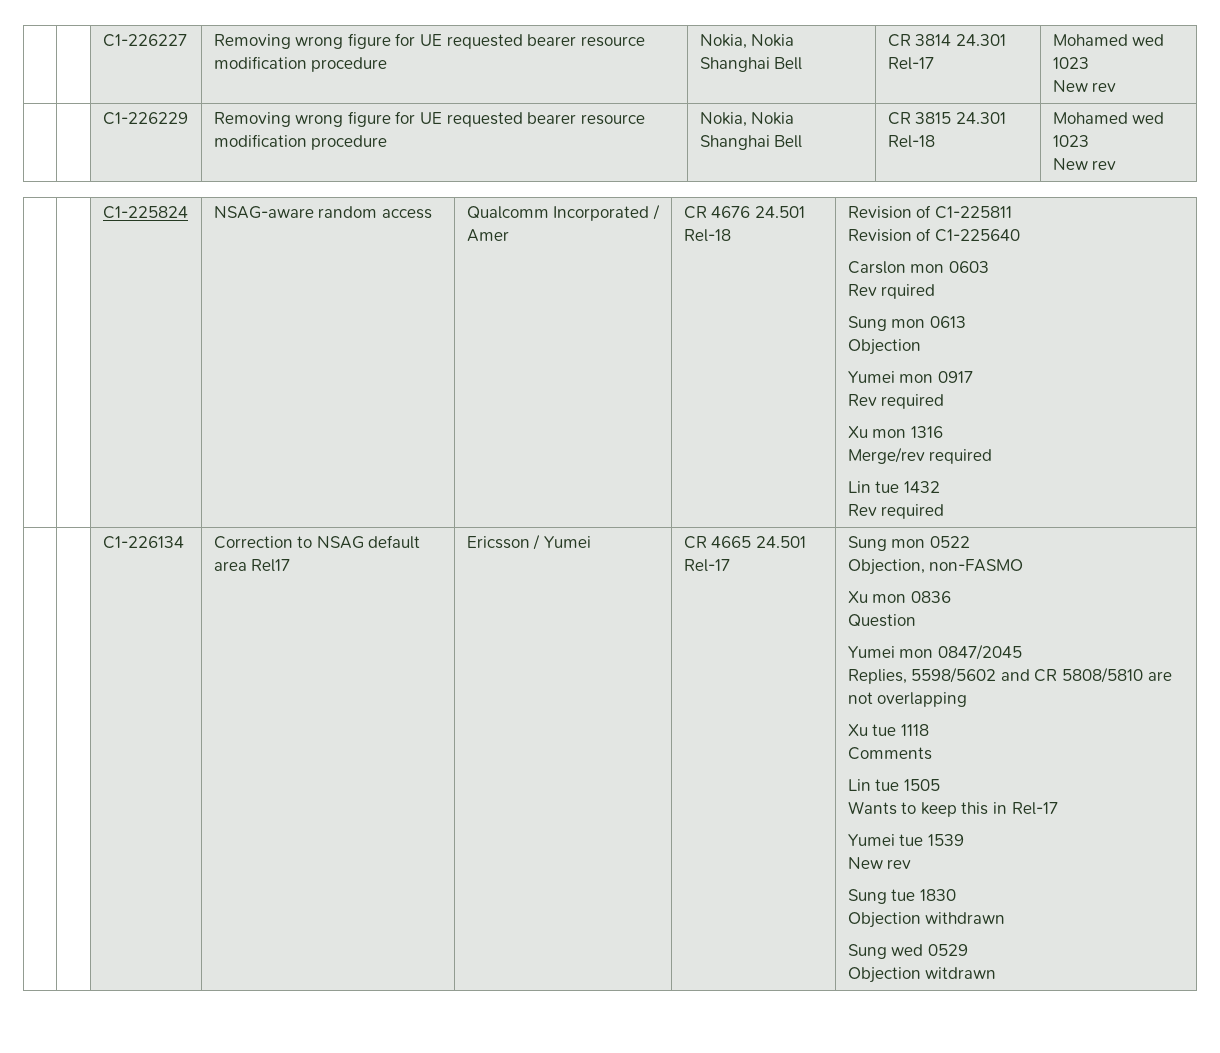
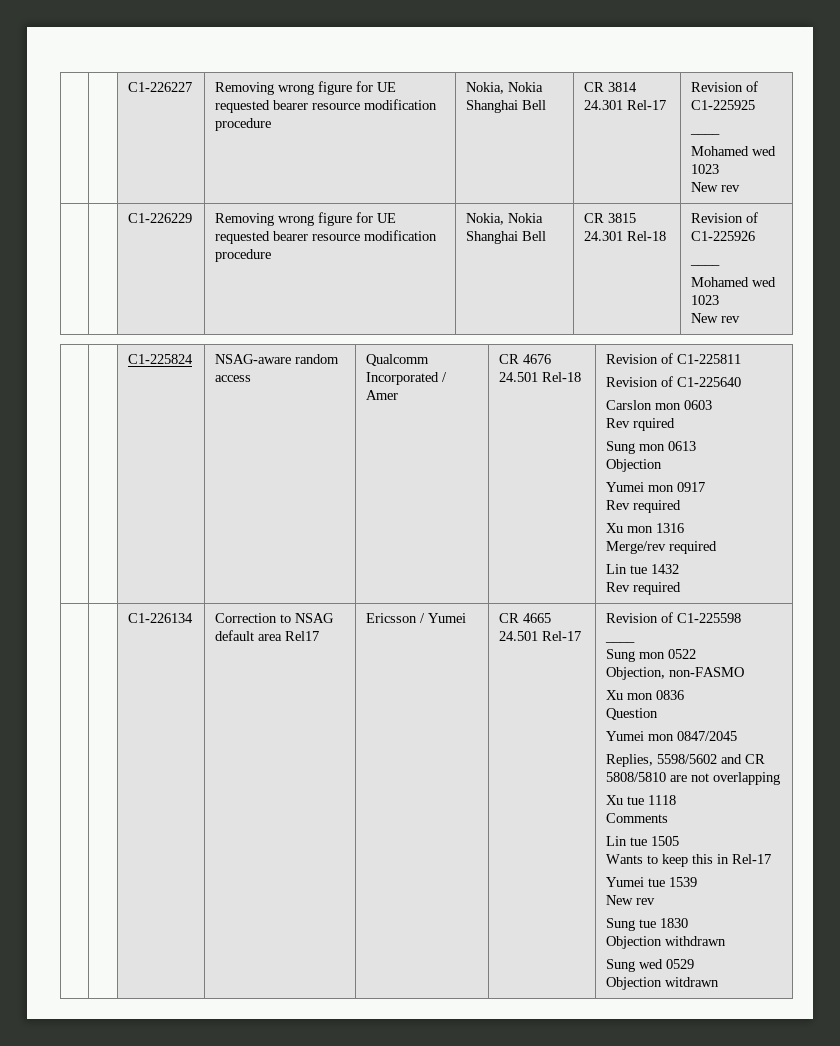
(934, 63) none -> [690,81,758,92] [690,100,755,110] [689,133,720,135] Revision of C1-225925 // ____ //
(935, 141) none -> [690,212,758,223] [690,231,755,241] [689,264,720,266] Revision of C1-225926 // ____ //
(730, 565) none -> [605,612,741,623] [604,641,635,643] Revision of C1-225598 // ____ //

